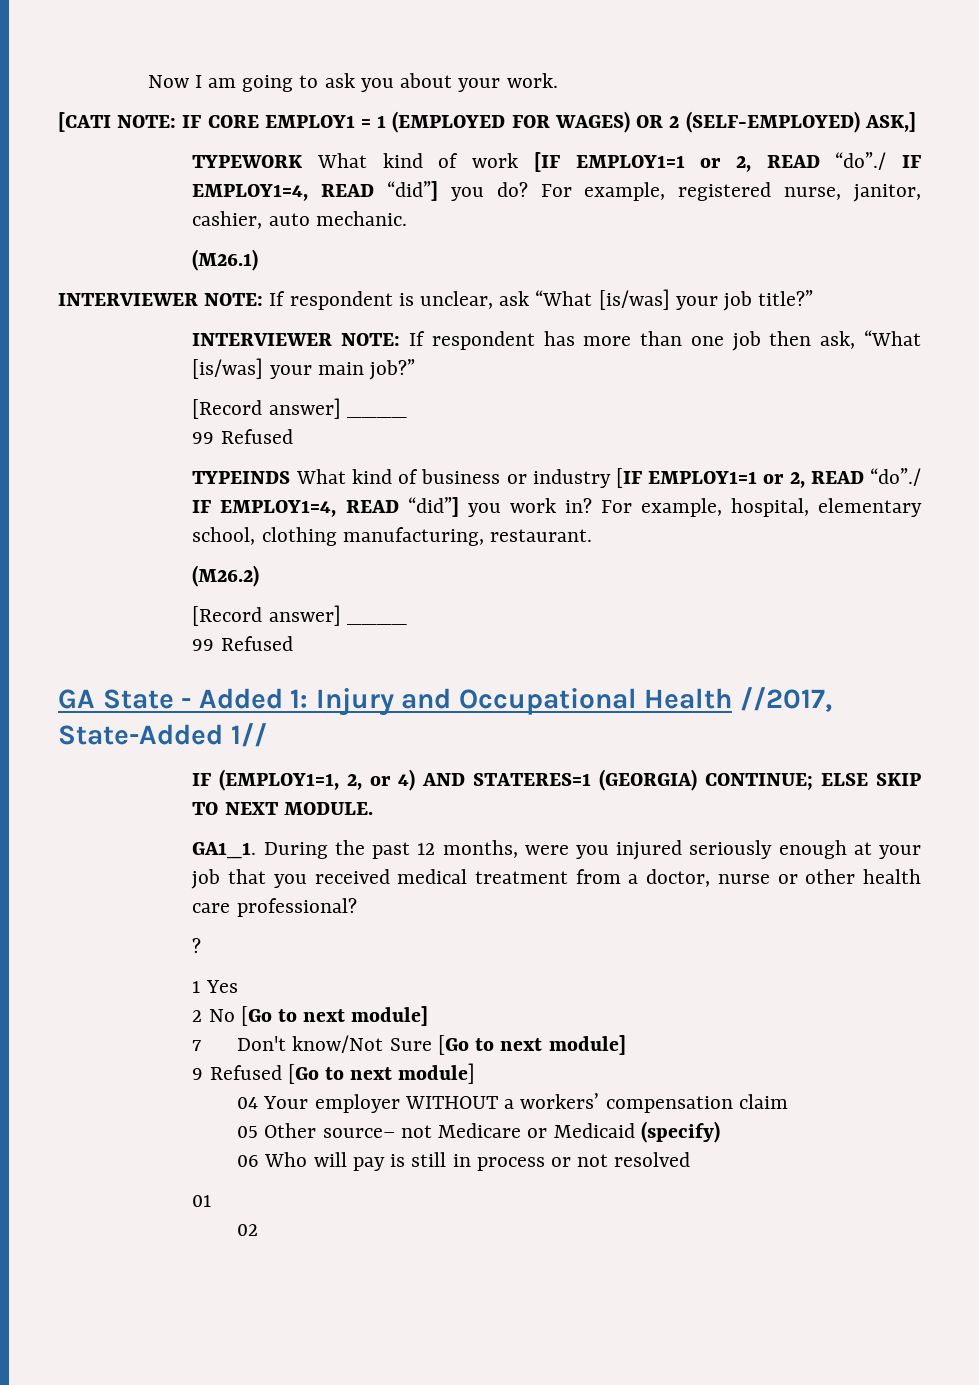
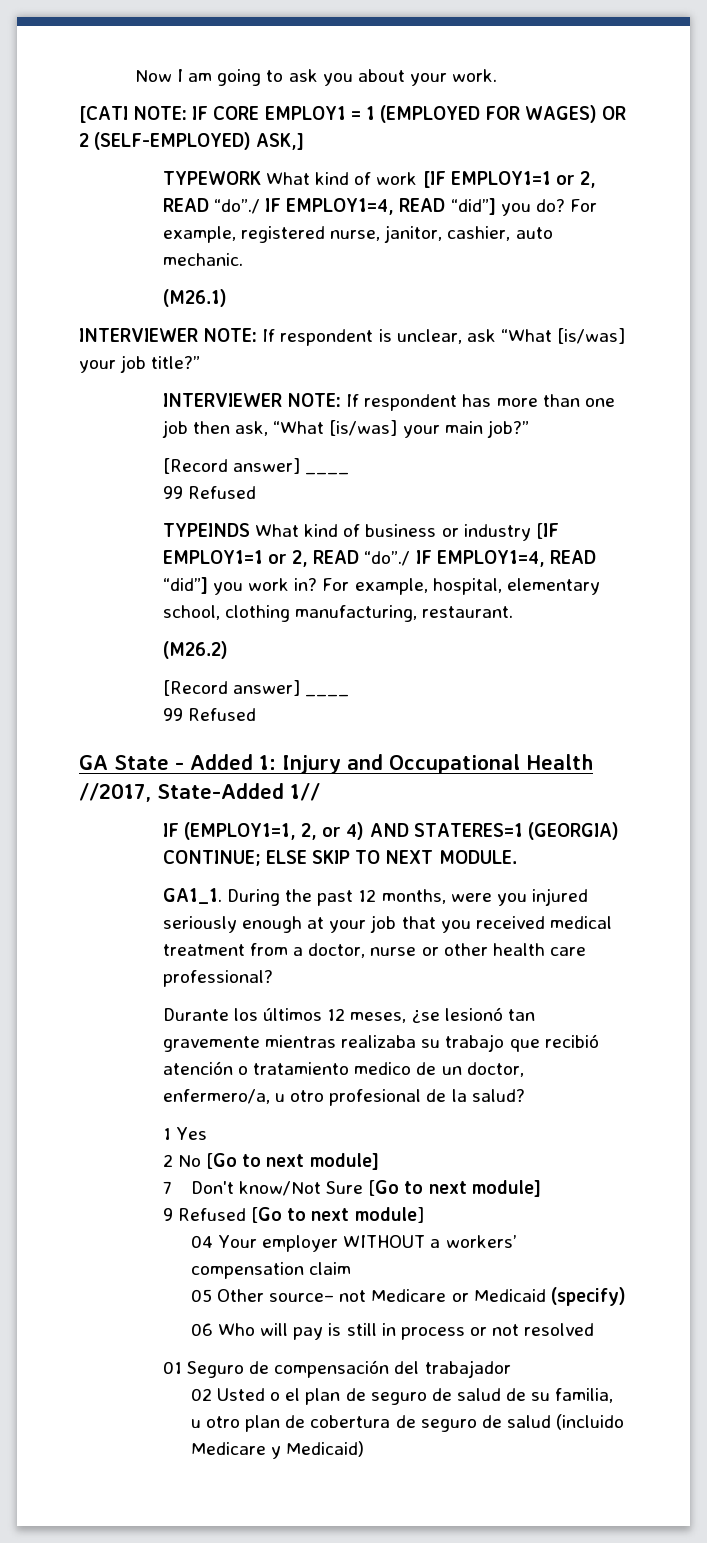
[192,938,202,953] ? -> [162,1007,535,1023] [162,1034,599,1052] [162,1061,524,1077] [162,1089,525,1106] Durante los últimos 12 meses, ¿se lesionó tan gravemente mientras realizaba su trabajo que recibió atención o tratamiento medico de un doctor, enfermero/a, u otro profesional de la salud?
[237,1224,259,1236] // 02 -> [187,1360,511,1378] [190,1388,614,1405] [190,1414,625,1432] [190,1441,365,1459] Seguro de compensación del trabajador // 02 Usted o el plan de seguro de salud de su familia, u otro plan de cobertura de seguro de salud (incluido Medicare y Medicaid)

